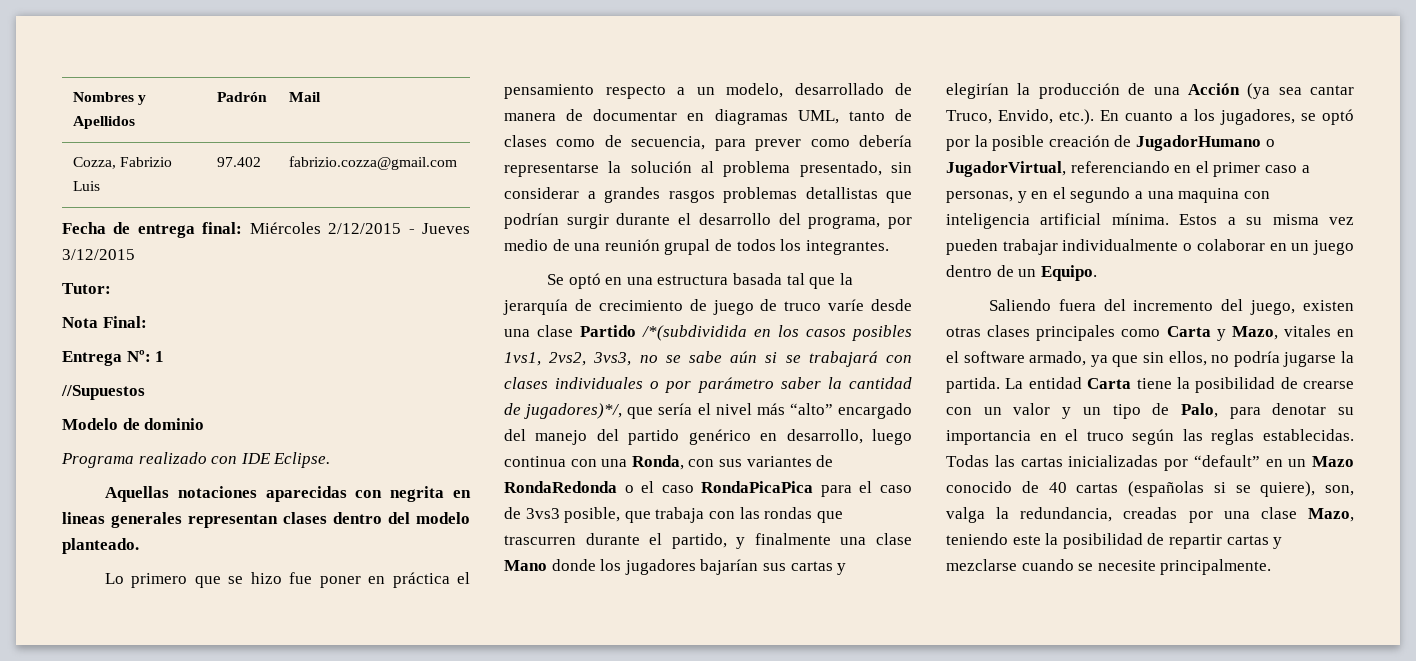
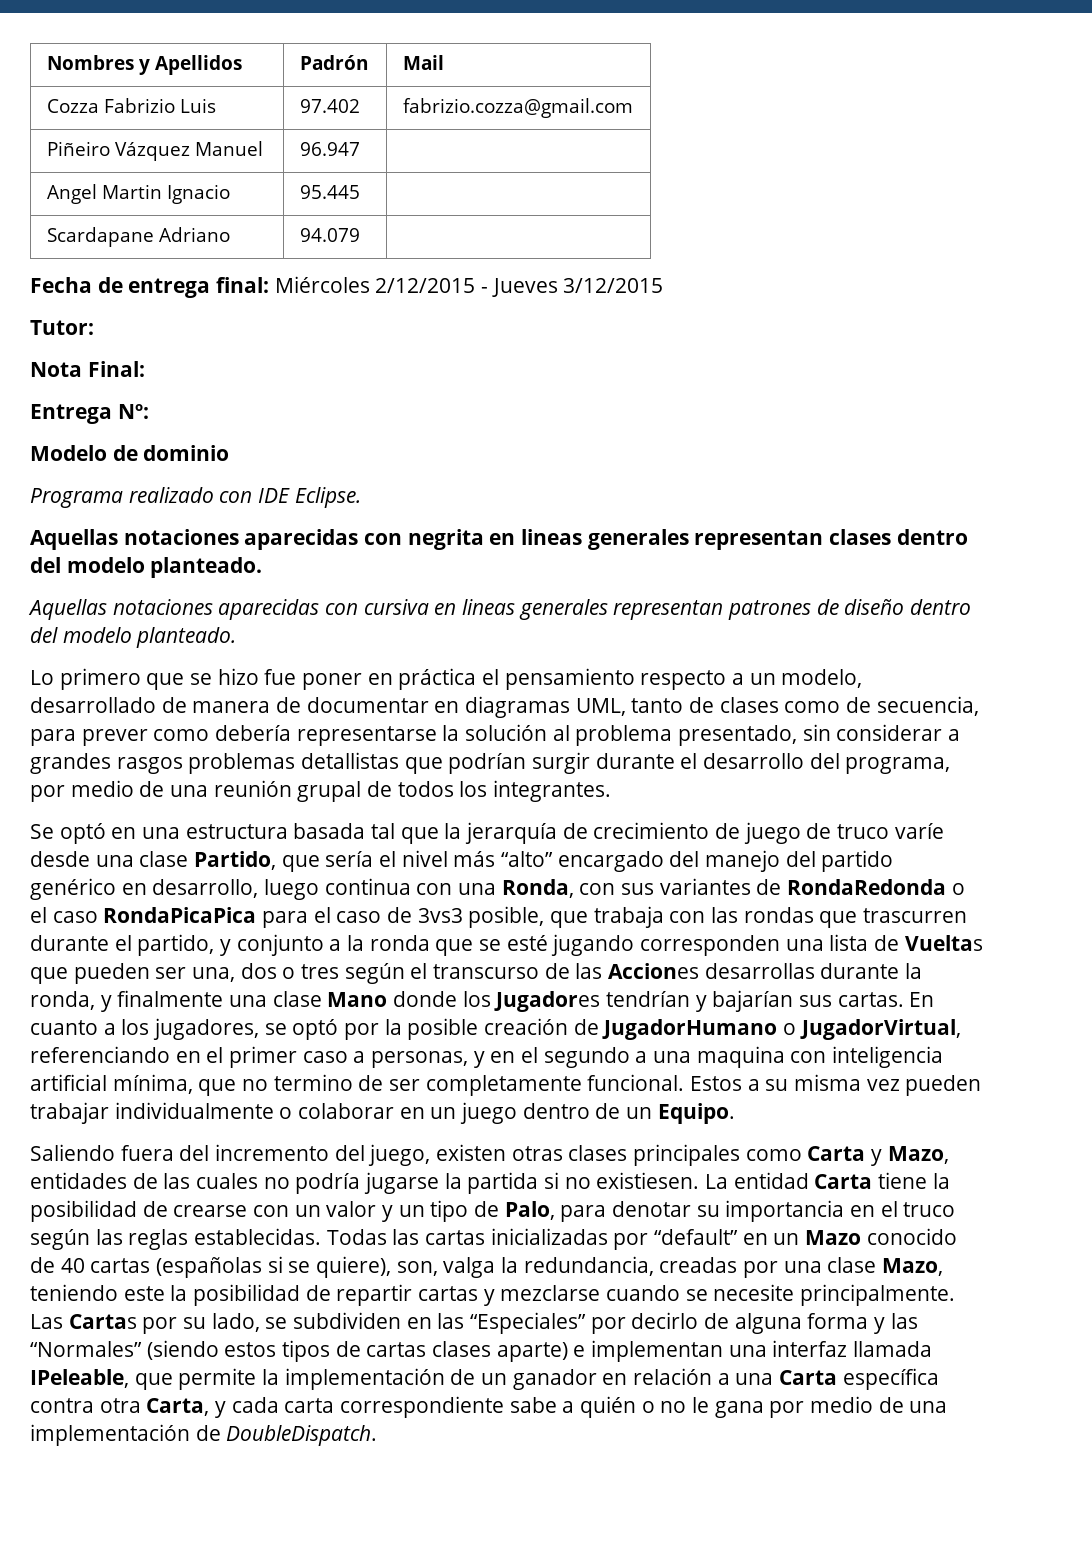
[72,157,116,169] Cozza, -> [46,99,99,113] Cozza
(457, 163) none -> [46,141,264,161] [299,142,360,156] [46,184,231,204] [299,185,360,199] [46,227,230,247] [299,228,360,242] // Piñeiro Vázquez Manuel | 96.947 | // Angel Martin Ignacio | 95.445 | // Scardapane Adriano | 94.079 |
[155,351,165,362] [61,385,145,400] 1 // //Supuestos -> (149, 411) none
(139, 546) none -> [28,599,972,620] [30,627,237,648] // Aquellas notaciones aparecidas con cursiva en lineas generales representan patrones de diseño dentro del modelo planteado.
[580,325,912,341] [504,351,912,367] [504,377,912,393] [504,403,623,419] Partido /*(subdividida en los casos posibles 1vs1, 2vs2, 3vs3, no se sabe aún si se trabajará con clases individuales o por parámetro saber la cantidad de jugadores)*/, -> [194,851,277,870] Partido,
(746, 543) none -> [236,934,983,956] [30,963,923,984] [30,991,112,1012] conjunto a la ronda que se esté jugando corresponden una lista de Vueltas que pueden ser una, dos o tres según el transcurso de las Acciones desarrollas durante la ronda, y
[624,559,847,575] [946,83,1354,99] [946,109,1095,125] jugadores bajarían sus cartas y elegirían la producción de una Acción (ya sea cantar Truco, Envido, etc.). -> [494,990,904,1012] Jugadores tendrían y bajarían sus cartas.
[1111,213,1169,225] mínima. -> [112,1074,685,1096] mínima, que no termino de ser completamente funcional.
[1283,325,1354,337] [946,351,1354,367] [946,377,1000,393] vitales en el software armado, ya que sin ellos, no podría jugarse la partida. -> [30,1172,700,1194] entidades de las cuales no podría jugarse la partida si no existiesen.
(1272, 567) none -> [30,1312,918,1334] [30,1340,933,1362] [30,1368,939,1390] [30,1396,948,1418] [30,1424,378,1446] Las Cartas por su lado, se subdividen en las “Especiales” por decirlo de alguna forma y las “Normales” (siendo estos tipos de cartas clases aparte) e implementan una interfaz llamada IPeleable, que permite la implementación de un ganador en relación a una Carta específica contra otra Carta, y cada carta correspondiente sabe a quién o no le gana por medio de una implementación de DoubleDispatch.

